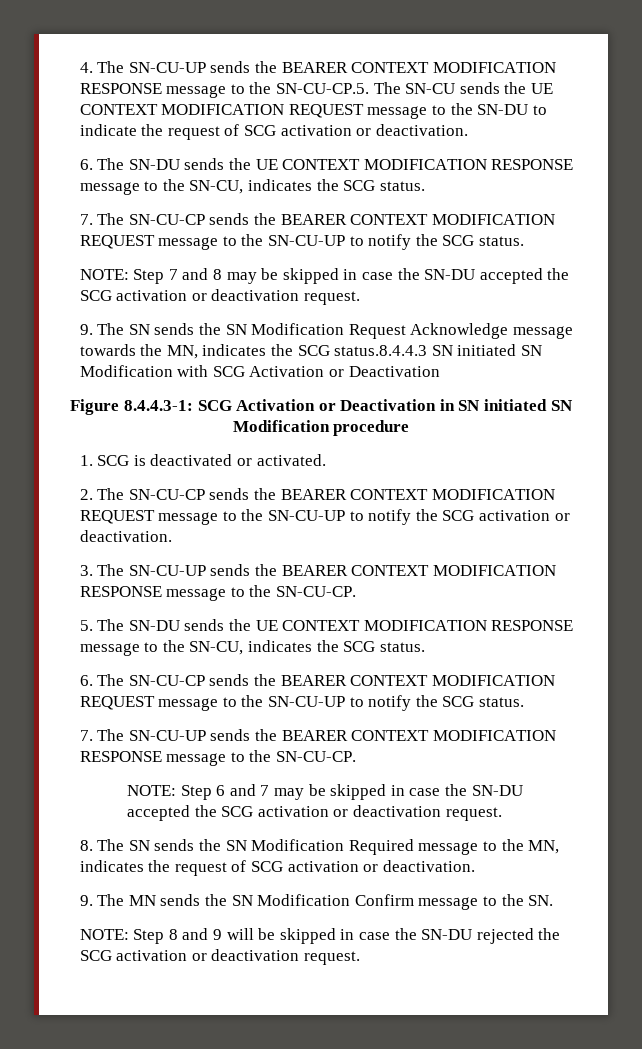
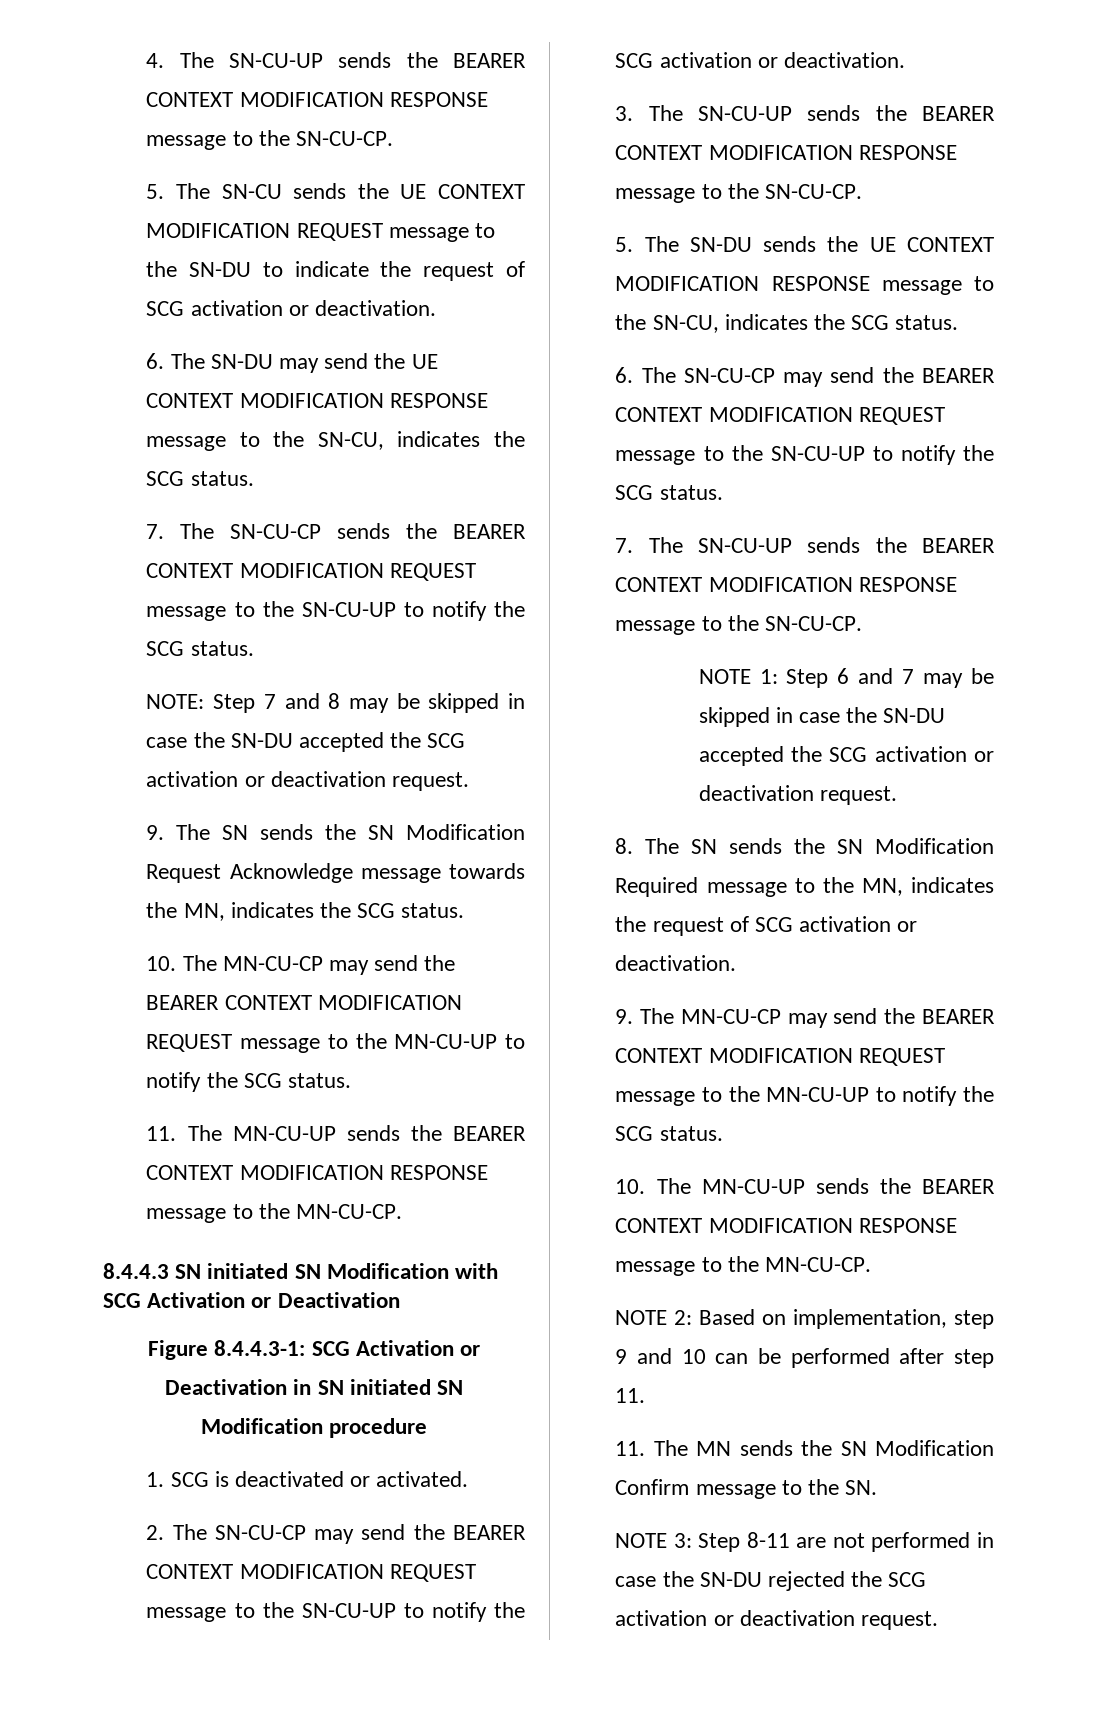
[276,83,370,94] SN-CU-CP.5. -> [296,131,394,146] [146,184,165,199] SN-CU-CP. // 5.
[184,158,225,170] sends -> [279,353,369,373] may send
[334,345,428,356] status.8.4.4.3 -> [401,903,465,918] [146,955,456,975] [146,995,462,1010] [146,1033,525,1053] [146,1072,352,1092] [146,1125,526,1141] [146,1165,488,1180] [146,1203,403,1223] [103,1263,169,1279] status. // 10. The MN-CU-CP may send the BEARER CONTEXT MODIFICATION REQUEST message to the MN-CU-UP to notify the SCG status. // 11. The MN-CU-UP sends the BEARER CONTEXT MODIFICATION RESPONSE message to the MN-CU-CP. // 8.4.4.3
[209,488,250,500] sends -> [314,1524,406,1544] may send
[209,674,250,686] sends -> [783,367,875,387] may send
[127,785,177,796] NOTE: -> [698,669,778,684] NOTE 1:
(125, 900) none -> [680,1008,995,1028] [615,1048,945,1066] [615,1086,994,1106] [615,1126,723,1141] [615,1178,995,1194] [615,1218,957,1233] [615,1256,872,1276] [615,1309,994,1329] [615,1348,994,1368] [615,1388,646,1403] [615,1440,688,1456] MN-CU-CP may send the BEARER CONTEXT MODIFICATION REQUEST message to the MN-CU-UP to notify the SCG status. // 10. The MN-CU-UP sends the BEARER CONTEXT MODIFICATION RESPONSE message to the MN-CU-CP. // NOTE 2: Based on implementation, step 9 and 10 can be performed after step 11. // 11. The
[79,928,336,944] NOTE: Step 8 and 9 will be skipped -> [615,1532,971,1552] NOTE 3: Step 8-11 are not performed

